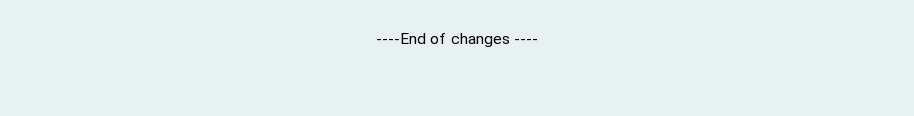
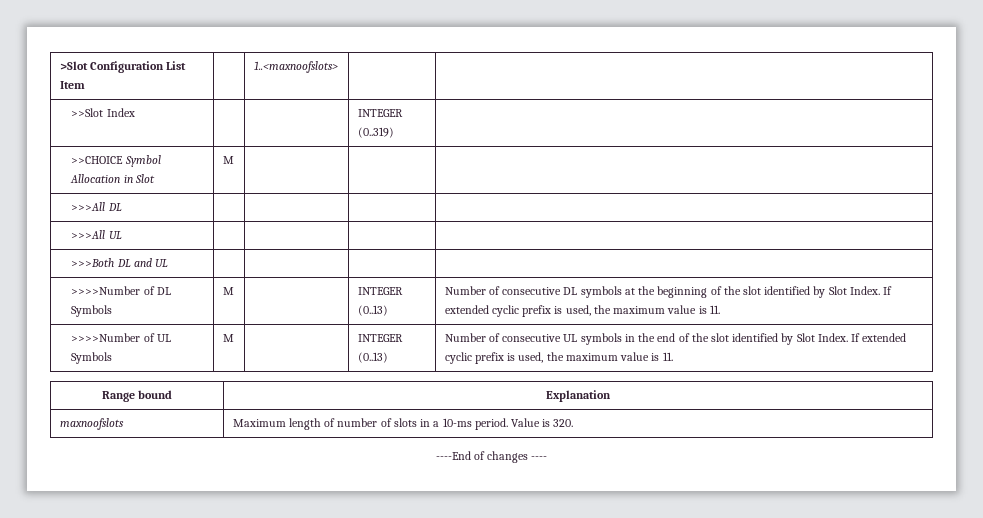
(376, 38) none -> [59,61,187,73] [59,81,85,89] [253,61,338,73] [71,108,135,117] [357,109,403,117] [357,127,394,138] [71,155,161,167] [70,174,155,183] [222,156,234,164] [71,202,122,211] [71,230,122,239] [71,258,169,267] [71,286,171,295] [71,305,113,317] [222,287,234,295] [357,287,403,295] [357,305,388,316] [444,286,893,298] [444,305,720,317] [71,333,171,342] [71,352,113,364] [222,334,234,342] [357,334,403,342] [357,352,388,363] [444,333,907,345] [444,352,673,364] [101,390,173,402] [546,390,611,402] [59,418,124,430] [232,418,574,430] >Slot Configuration List Item | | 1..<maxnoofslots> | | // >>Slot Index | | | INTEGER (0..319) | // >>CHOICE Symbol Allocation in Slot | M | | | // >>>All DL | | | | // >>>All UL | | | | // >>>Both DL and UL | | | | // >>>>Number of DL Symbols | M | | INTEGER (0..13) | Number of consecutive DL symbols at the beginning of the slot identified by Slot Index. If extended cyclic prefix is used, the maximum value is 11. // >>>>Number of UL Symbols | M | | INTEGER (0..13) | Number of consecutive UL symbols in the end of the slot identified by Slot Index. If extended cyclic prefix is used, the maximum value is 11. // Range bound | Explanation // maxnoofslots | Maximum length of number of slots in a 10-ms period. Value is 320. //

